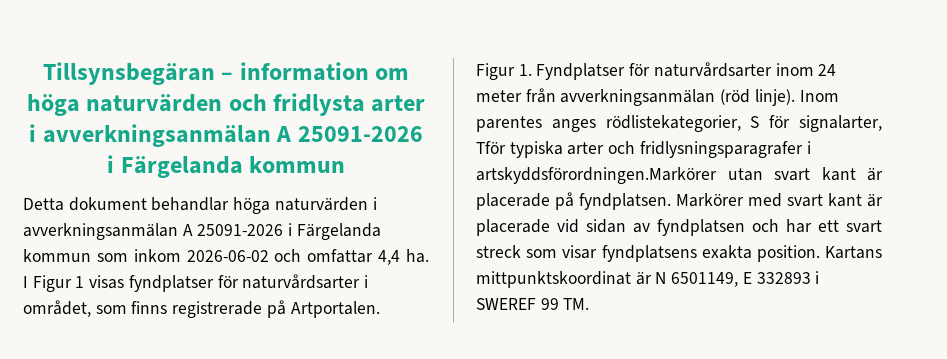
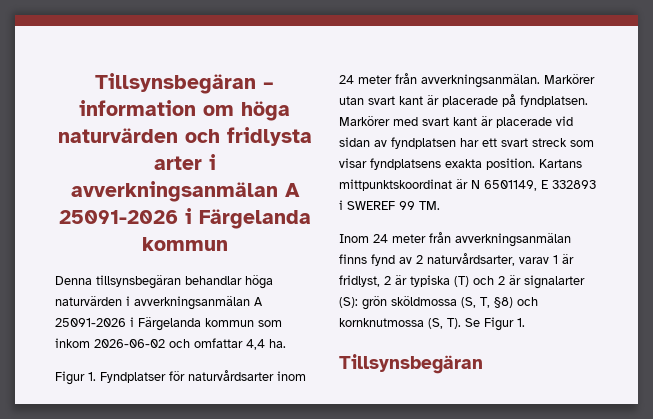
[23,197,147,211] Detta dokument -> [55,275,181,289] Denna tillsynsbegäran
[23,274,369,292] [23,300,380,318] I Figur 1 visas fyndplatser för naturvårdsarter i området, som finns registrerade på Artportalen. -> (286, 343) none
[560,89,839,106] [476,115,882,132] [476,141,811,158] [476,167,717,184] avverkningsanmälan (röd linje). Inom parentes anges rödlistekategorier, S för signalarter, Tför typiska arter och fridlysningsparagrafer i artskyddsförordningen.Markörer -> [421,74,595,88] avverkningsanmälan. Markörer
[752,219,779,232] och -> (456, 143) none
(590, 304) none -> [339,232,571,247] [339,253,574,266] [339,275,585,289] [339,296,538,310] [339,317,525,331] [339,354,483,374] // Inom 24 meter från avverkningsanmälan finns fynd av 2 naturvårdsarter, varav 1 är fridlyst, 2 är typiska (T) och 2 är signalarter (S): grön sköldmossa (S, T, §8) och kornknutmossa (S, T). Se Figur 1. // Tillsynsbegäran

